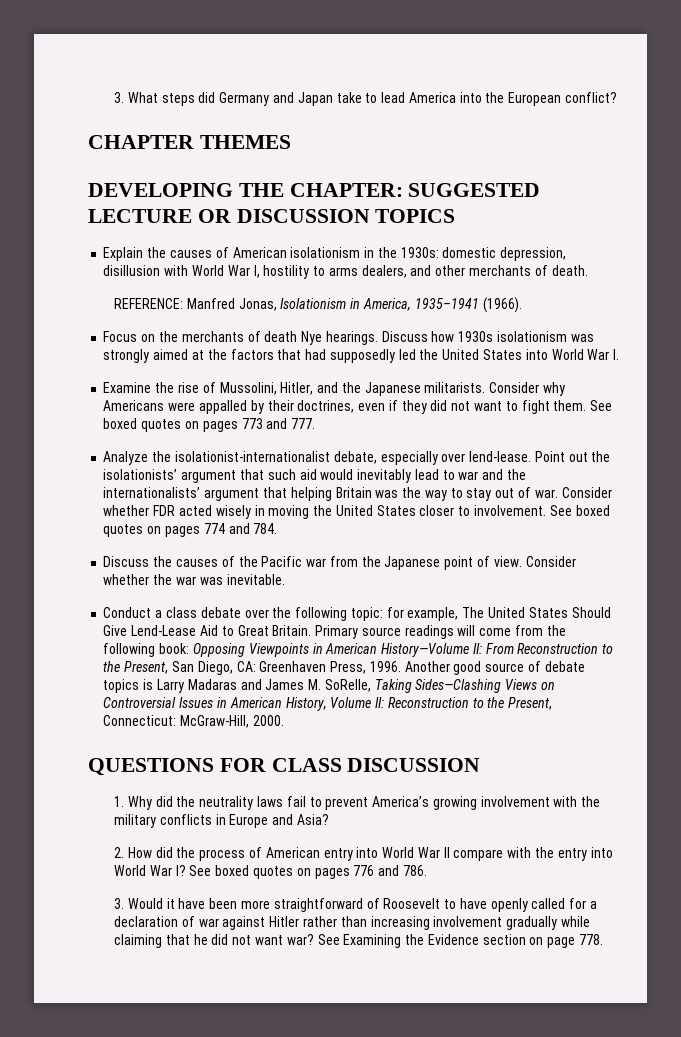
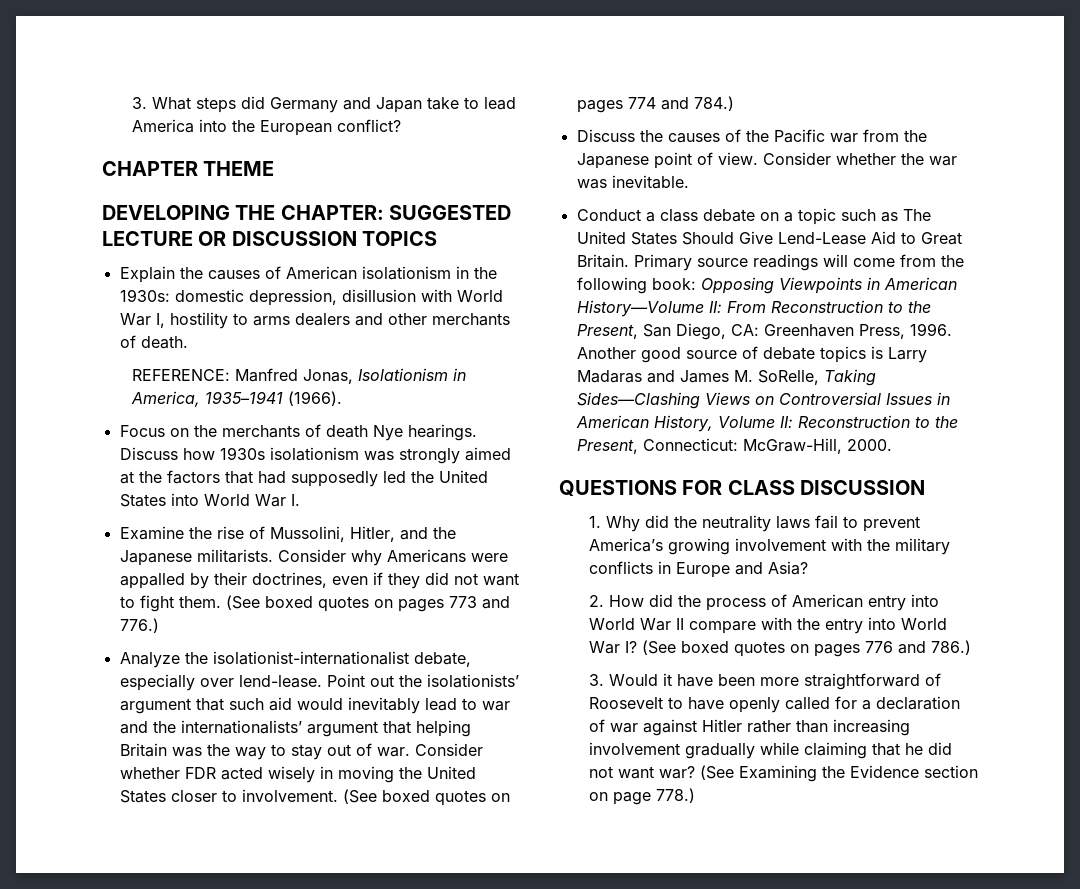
[199,135,291,149] THEMES -> [203,161,275,176] THEME
[361,265,407,278] dealers, -> [294,313,350,326] dealers
[590,400,613,411] See -> [225,595,260,610] (See
[291,418,316,429] 777. -> [119,618,159,633] 776.)
[549,505,572,516] See -> [342,789,377,804] (See
[253,523,278,534] 784. -> [693,96,734,111] 784.)
[244,607,459,621] over the following topic: for example, -> [759,208,898,225] on a topic such as
[189,865,212,876] See -> [641,640,676,655] (See
[402,865,427,876] 786. -> [930,640,971,655] 786.)
[317,934,340,945] See -> [699,765,734,780] (See
[579,934,604,945] 778. -> [655,788,695,803] 778.)

